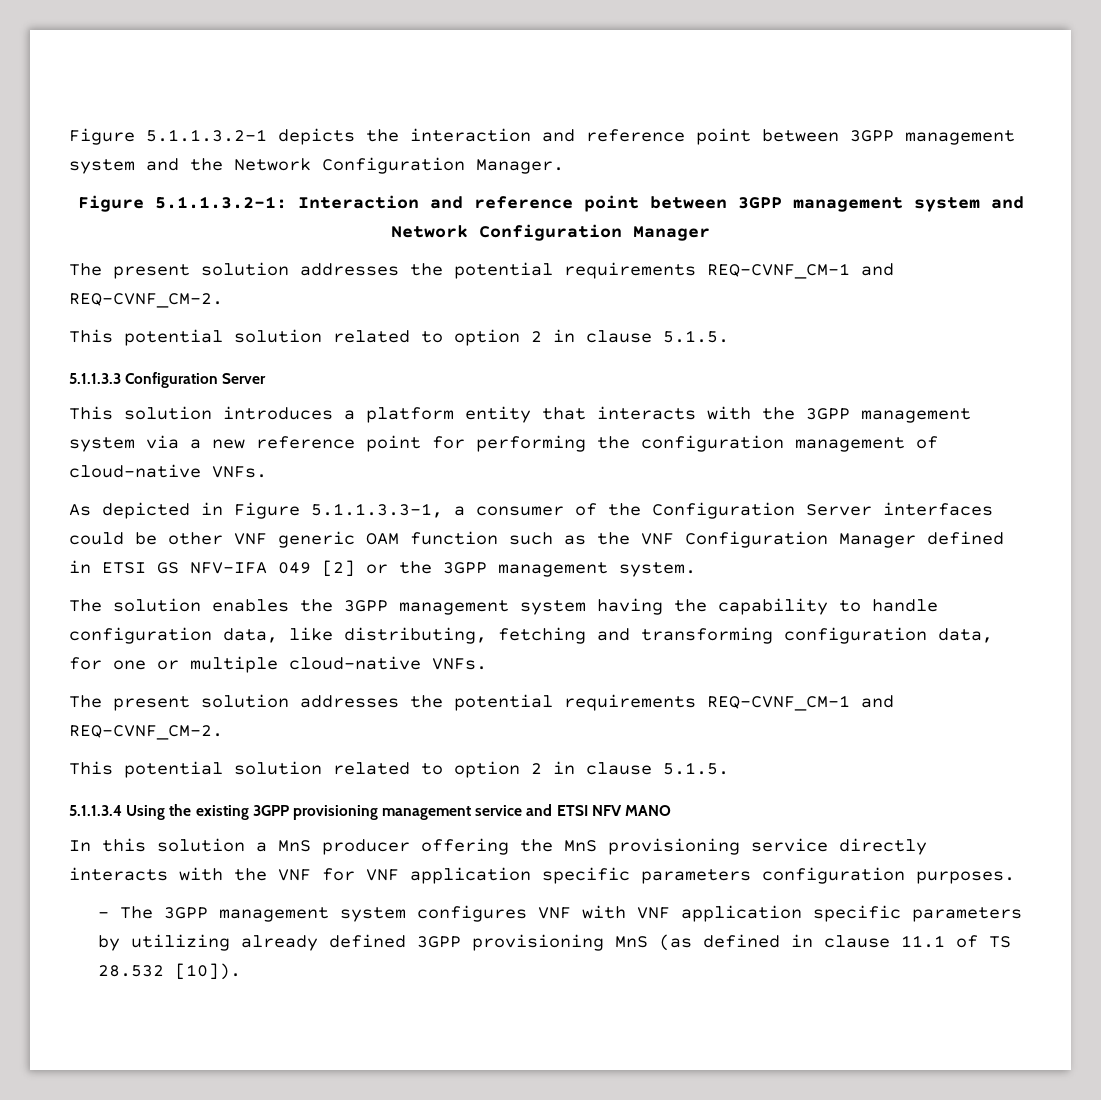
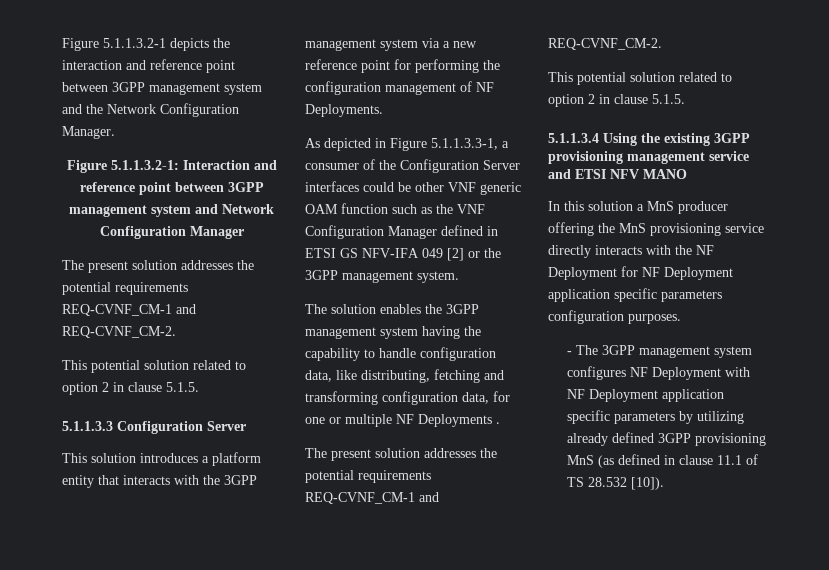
[69,464,267,478] cloud-native VNFs. -> [476,82,494,92] [305,104,383,117] NF Deployments.
[289,656,487,670] cloud-native VNFs. -> [396,414,500,427] NF Deployments .
[278,868,399,881] VNF for VNF -> [696,245,714,255] [548,266,733,280] NF Deployment for NF Deployment
[537,905,670,919] VNF with VNF -> [629,367,750,380] [566,389,658,402] NF Deployment with NF Deployment

